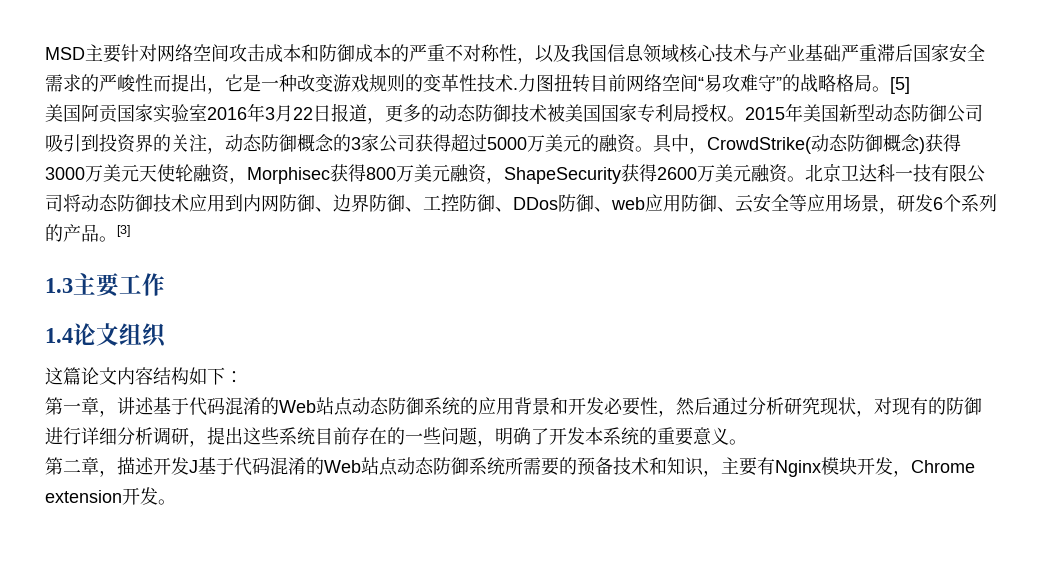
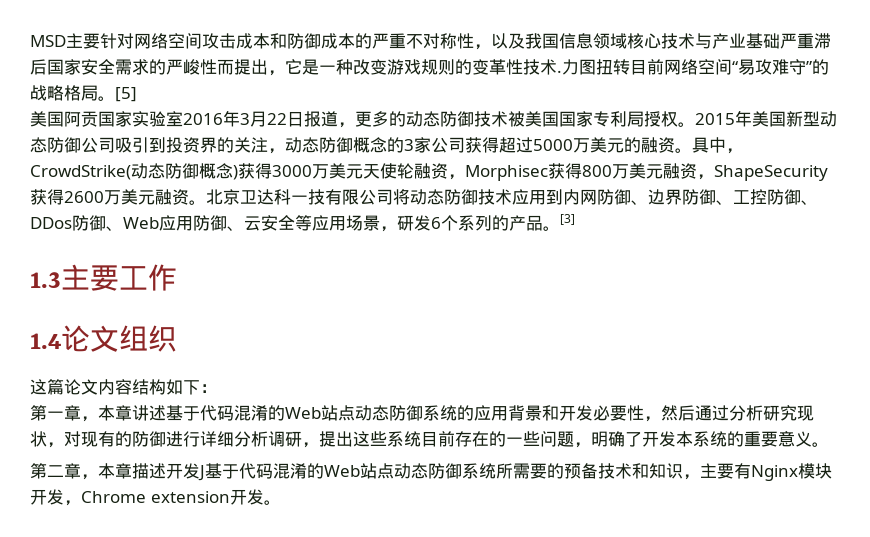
[611,197,645,210] web -> [123,217,159,229] Web
(117, 413) none -> [98,405,132,421] 本章
(117, 473) none -> [98,463,132,479] 本章

